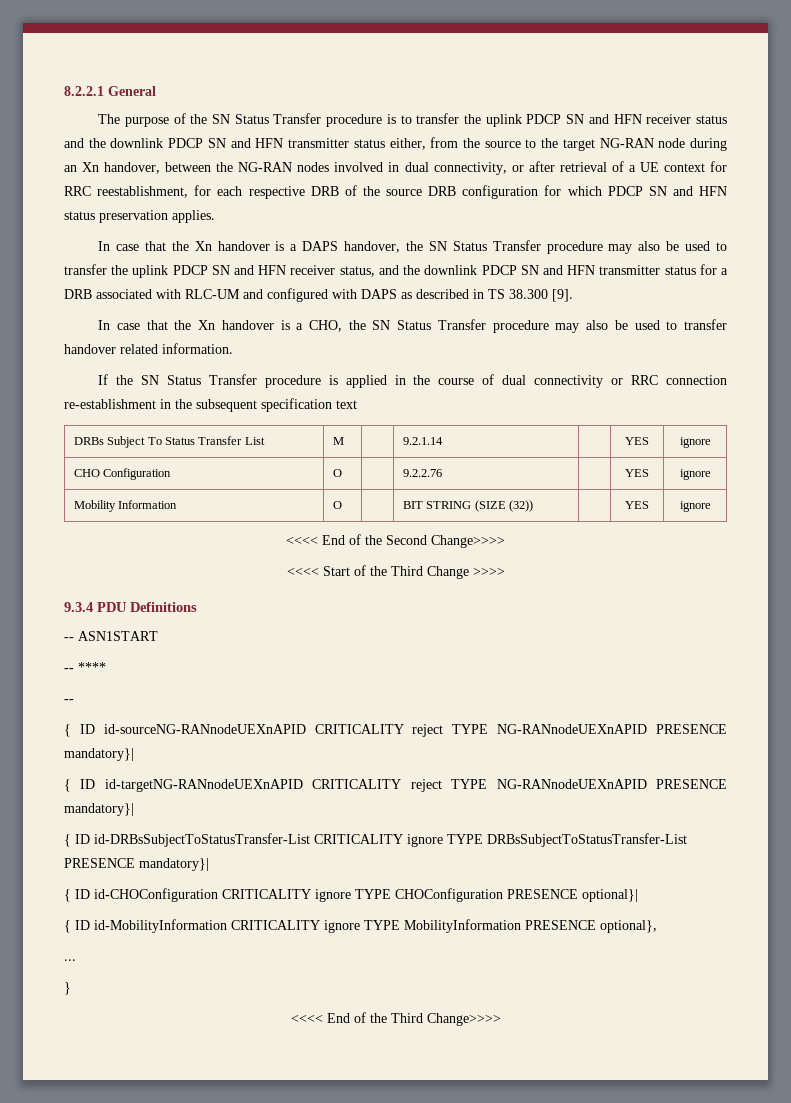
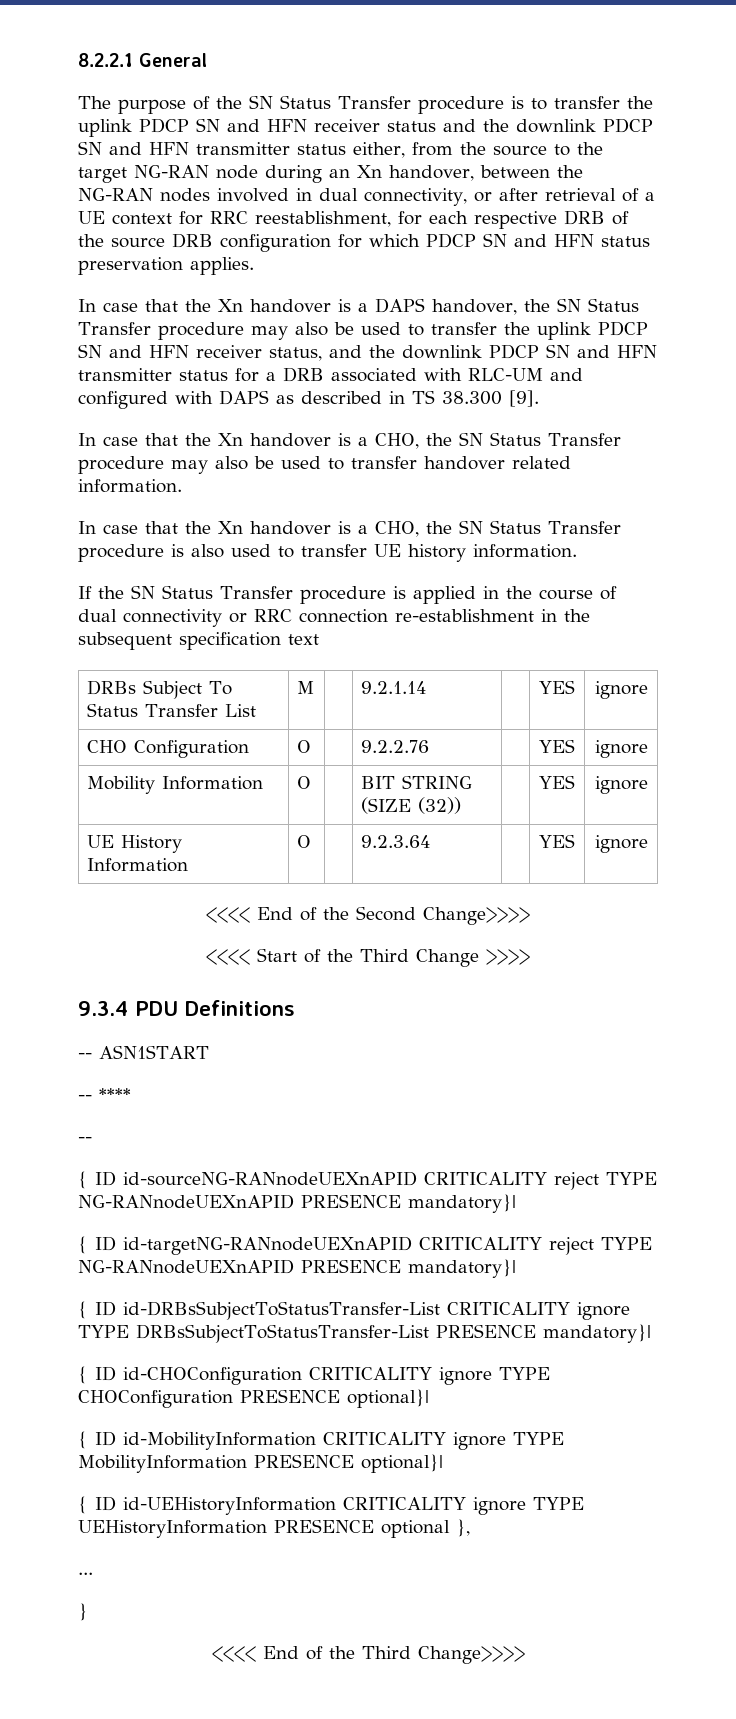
(233, 348) none -> [78,520,621,537] [78,544,577,562] // In case that the Xn handover is a CHO, the SN Status Transfer procedure is also used to transfer UE history information.
(711, 506) none -> [87,835,183,853] [87,858,189,872] [297,835,312,848] [361,835,431,848] [539,834,575,848] [594,835,648,853] // UE History Information | O | | 9.2.3.64 | | YES | ignore
[600,920,657,933] optional}, -> [361,1454,443,1473] [78,1496,584,1515] [78,1519,470,1538] optional}| // { ID id-UEHistoryInformation CRITICALITY ignore TYPE UEHistoryInformation PRESENCE optional },

